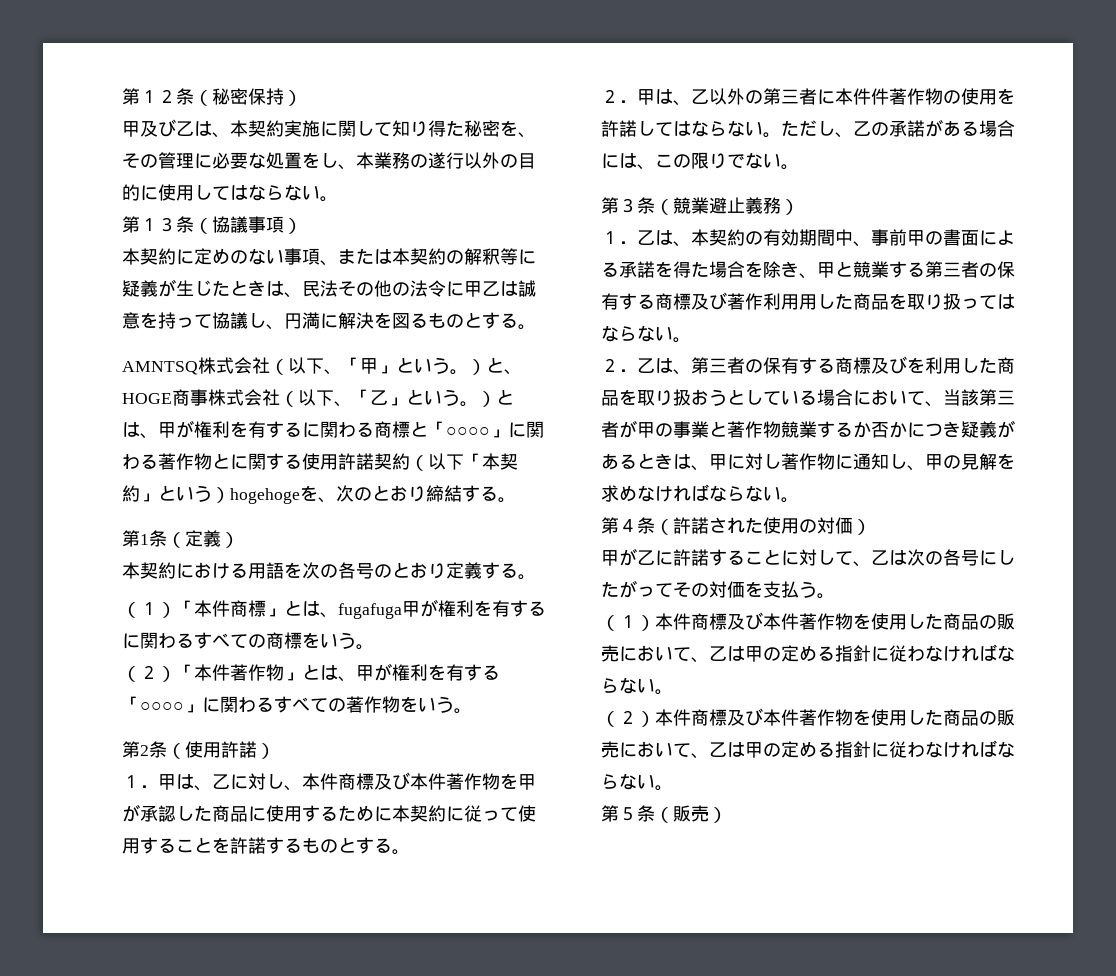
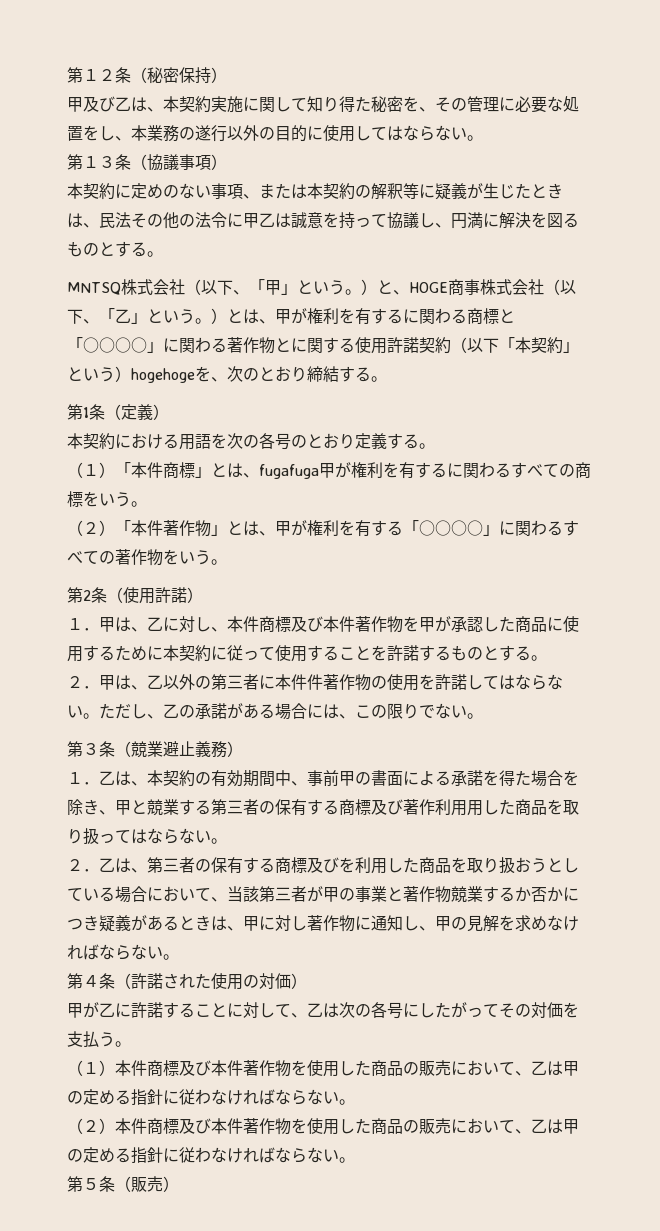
[122,361,198,375] AMNTSQ -> [67,282,121,295] MNTSQ

